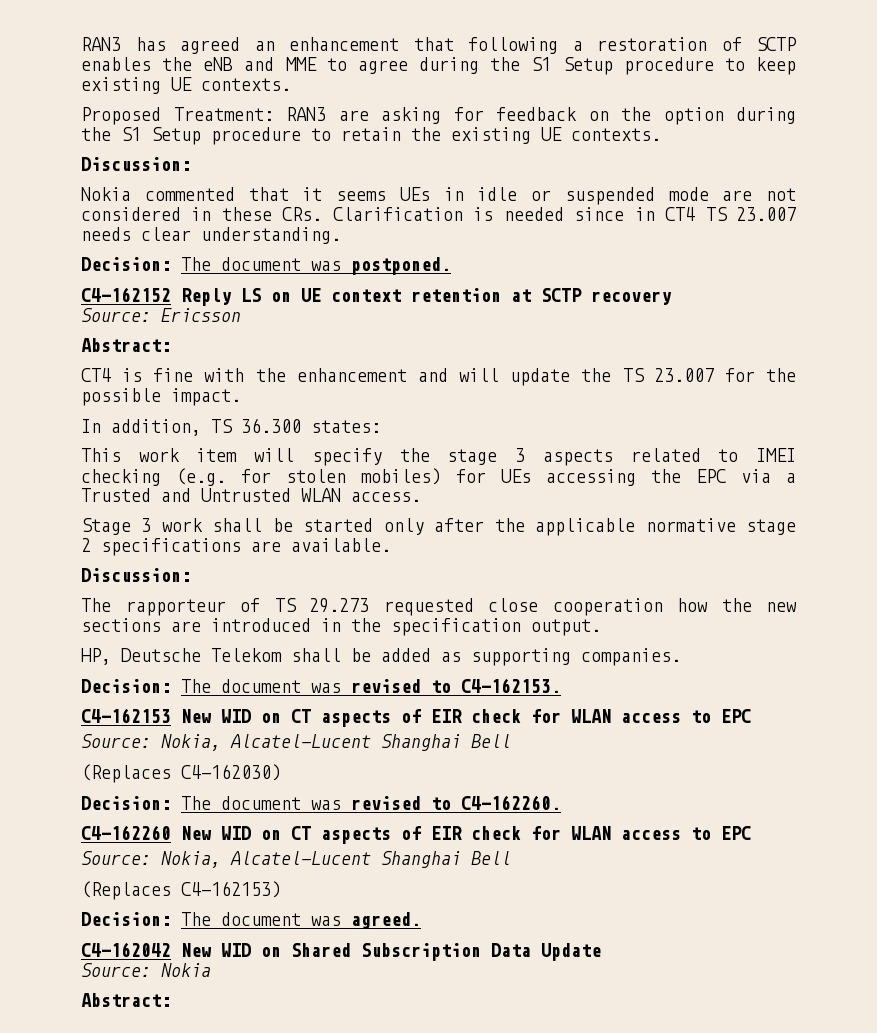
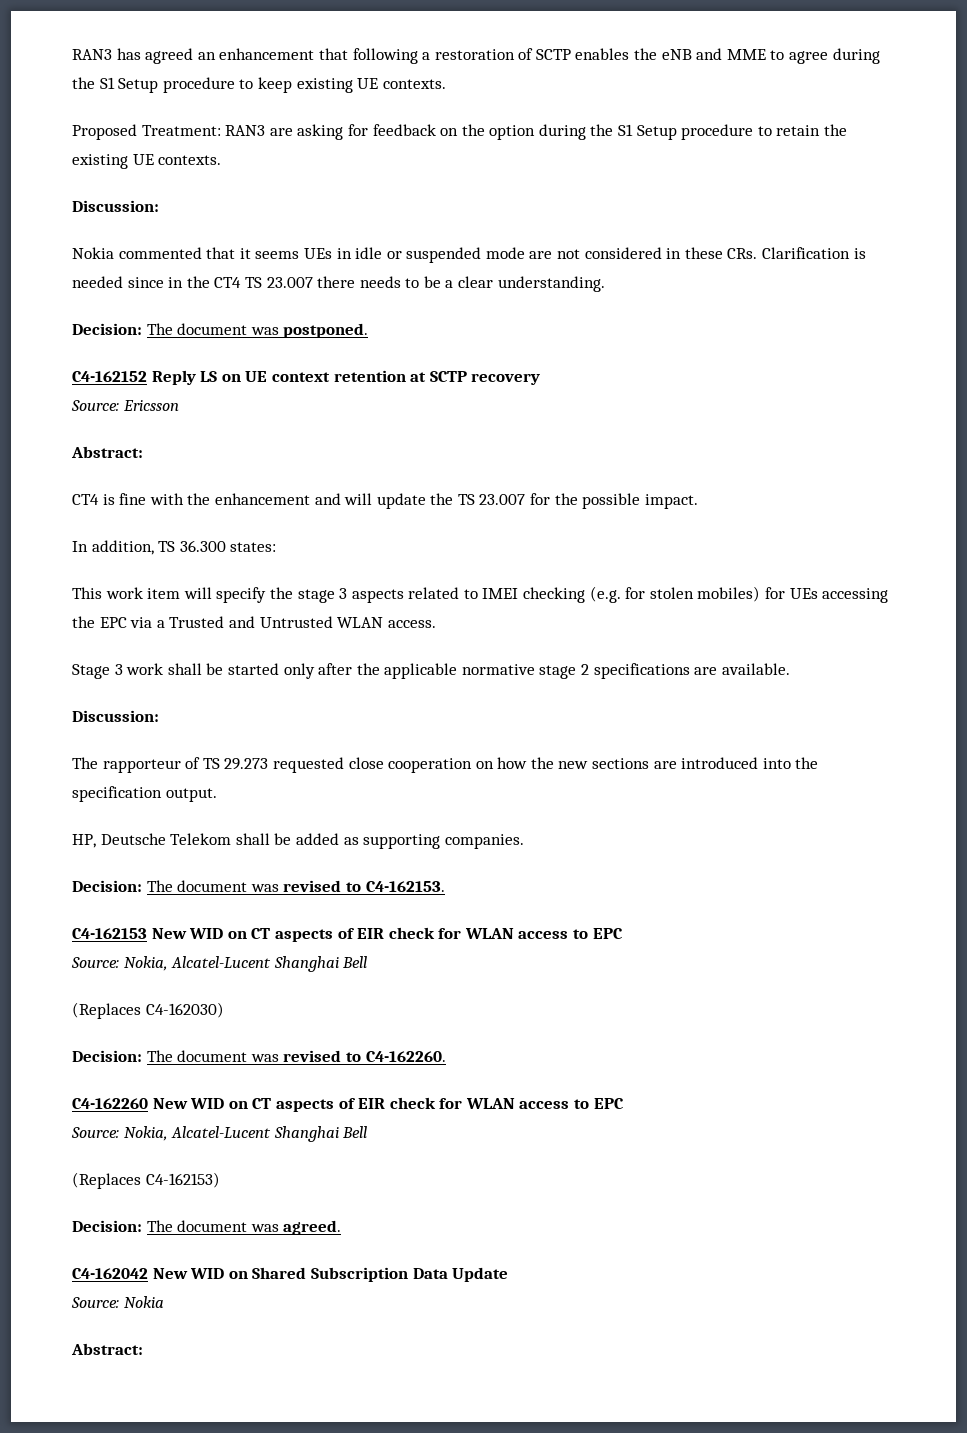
(655, 214) none -> [186,276,210,288] the
[81,227,131,241] needs -> [317,276,454,288] there needs to be a
(663, 607) none -> [475,761,494,769] on
[321,618,341,632] in -> [762,758,791,769] into

